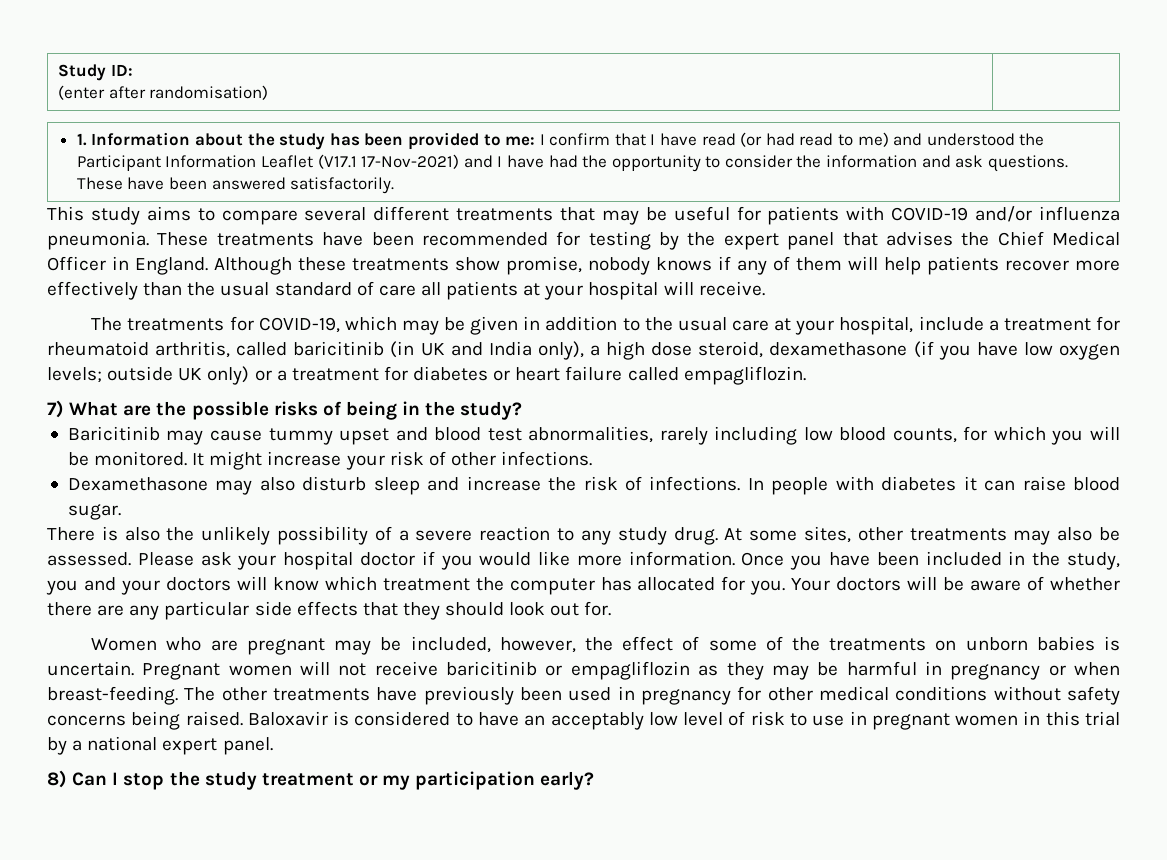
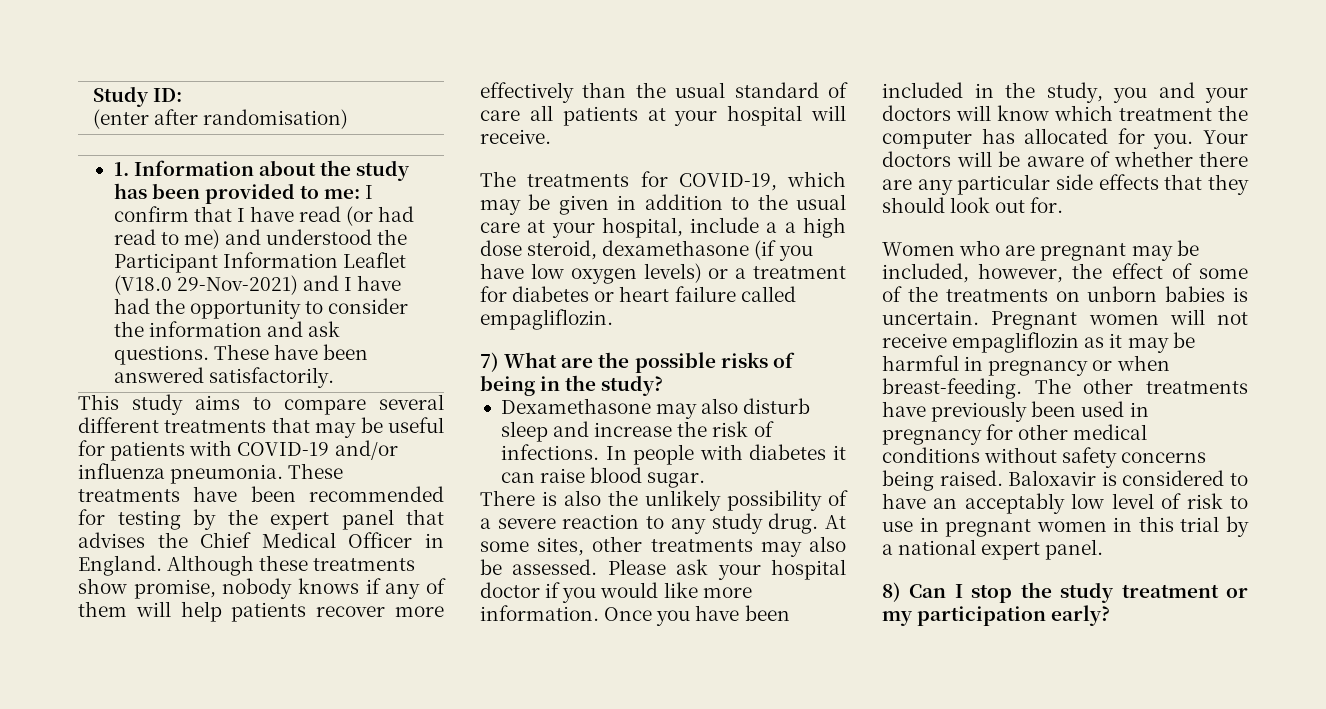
[317,154,460,169] (V17.1 17-Nov-2021) -> [113,275,298,295] (V18.0 29-Nov-2021)
[1003,316,1120,331] [47,341,584,360] treatment for rheumatoid arthritis, called baricitinib (in UK and India only), -> (778, 227) none
[47,366,250,385] levels; outside UK only) -> [643,263,702,283] levels)
[67,426,1120,445] [67,451,593,470] // Baricitinib may cause tummy upset and blood test abnormalities, rarely including low blood counts, for which you will be monitored. It might increase your risk of other infections. -> (664, 385) none
[446,661,563,676] baricitinib or -> (947, 340) none
[726,662,764,680] they -> [1109,333,1123,348] it

